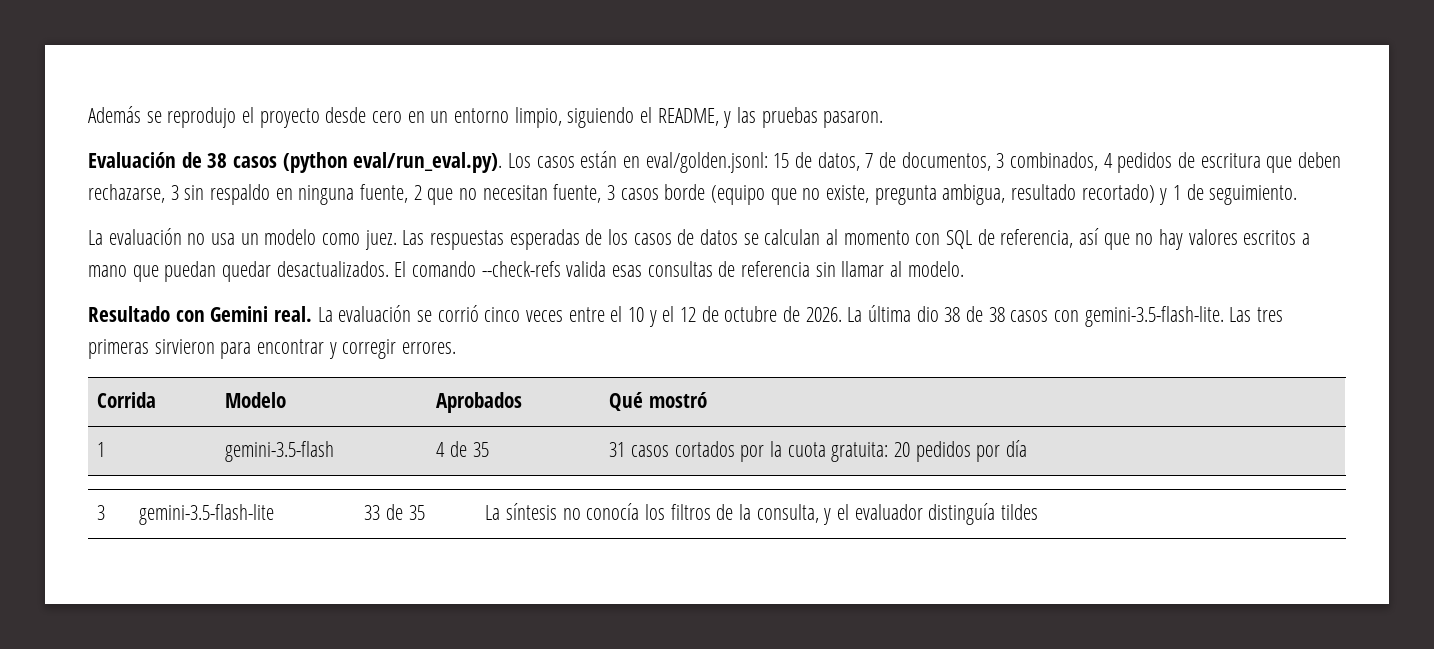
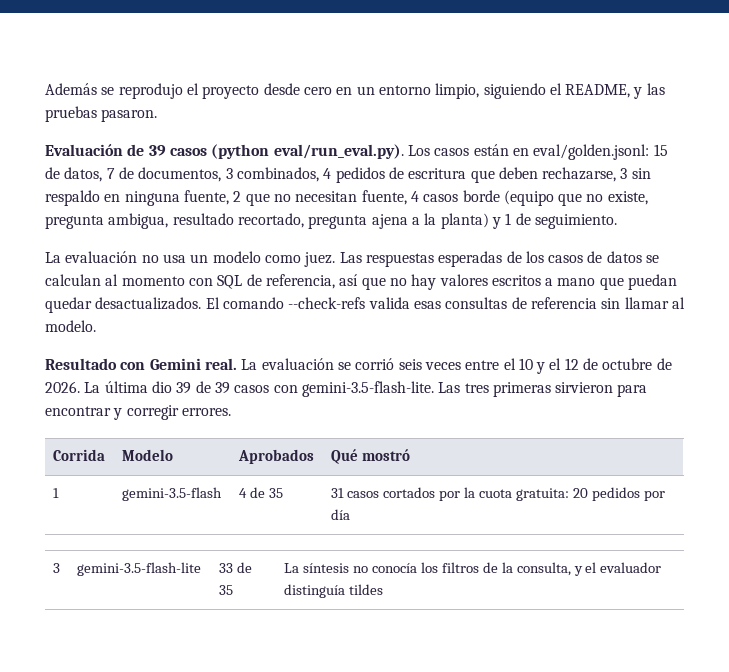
[207,153,228,168] 38 -> [148,145,166,156] 39
[607,185,616,200] 3 -> [410,191,419,202] 4
[1081,184,1155,203] recortado) -> [237,213,489,229] recortado, pregunta ajena a la planta)
[484,307,521,322] cinco -> [398,359,422,370] seis
[944,306,1005,322] 38 de 38 -> [176,381,230,394] 39 de 39

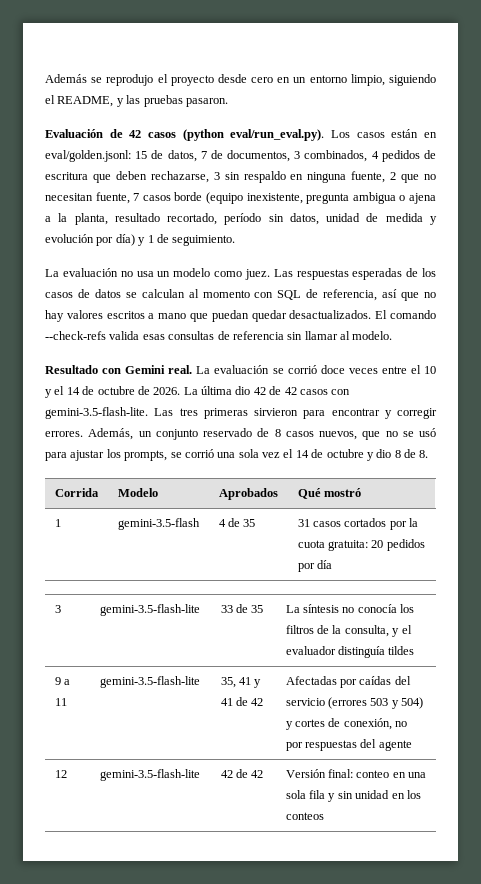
[148,145,166,156] 39 -> [129,130,142,138] 42
[410,191,419,202] 4 -> [133,193,140,201] 7
[558,191,648,206] [45,213,489,229] que no existe, pregunta ambigua, resultado recortado, pregunta ajena a la planta) -> [246,192,437,204] [45,213,437,225] [45,234,135,246] inexistente, pregunta ambigua o ajena a la planta, resultado recortado, período sin datos, unidad de medida y evolución por día)
[398,359,422,370] seis -> [320,365,345,374] doce
[564,358,579,370] 12 -> [66,387,80,395] 14
[176,381,230,394] 39 de 39 -> [253,386,297,395] 42 de 42
(231, 412) none -> [88,428,436,440] [45,449,429,461] Además, un conjunto reservado de 8 casos nuevos, que no se usó para ajustar los prompts, se corrió una sola vez el 14 de octubre y dio 8 de 8.
(384, 589) none -> [54,677,71,685] [54,698,67,706] [99,676,200,688] [220,677,262,688] [220,697,264,706] [285,676,411,688] [285,697,424,709] [285,718,408,730] [285,739,412,751] [54,770,67,778] [99,769,200,781] [220,769,264,778] [285,769,427,778] [285,790,421,802] [285,812,324,820] // 9 a 11 | gemini-3.5-flash-lite | 35, 41 y 41 de 42 | Afectadas por caídas del servicio (errores 503 y 504) y cortes de conexión, no por respuestas del agente // 12 | gemini-3.5-flash-lite | 42 de 42 | Versión final: conteo en una sola fila y sin unidad en los conteos

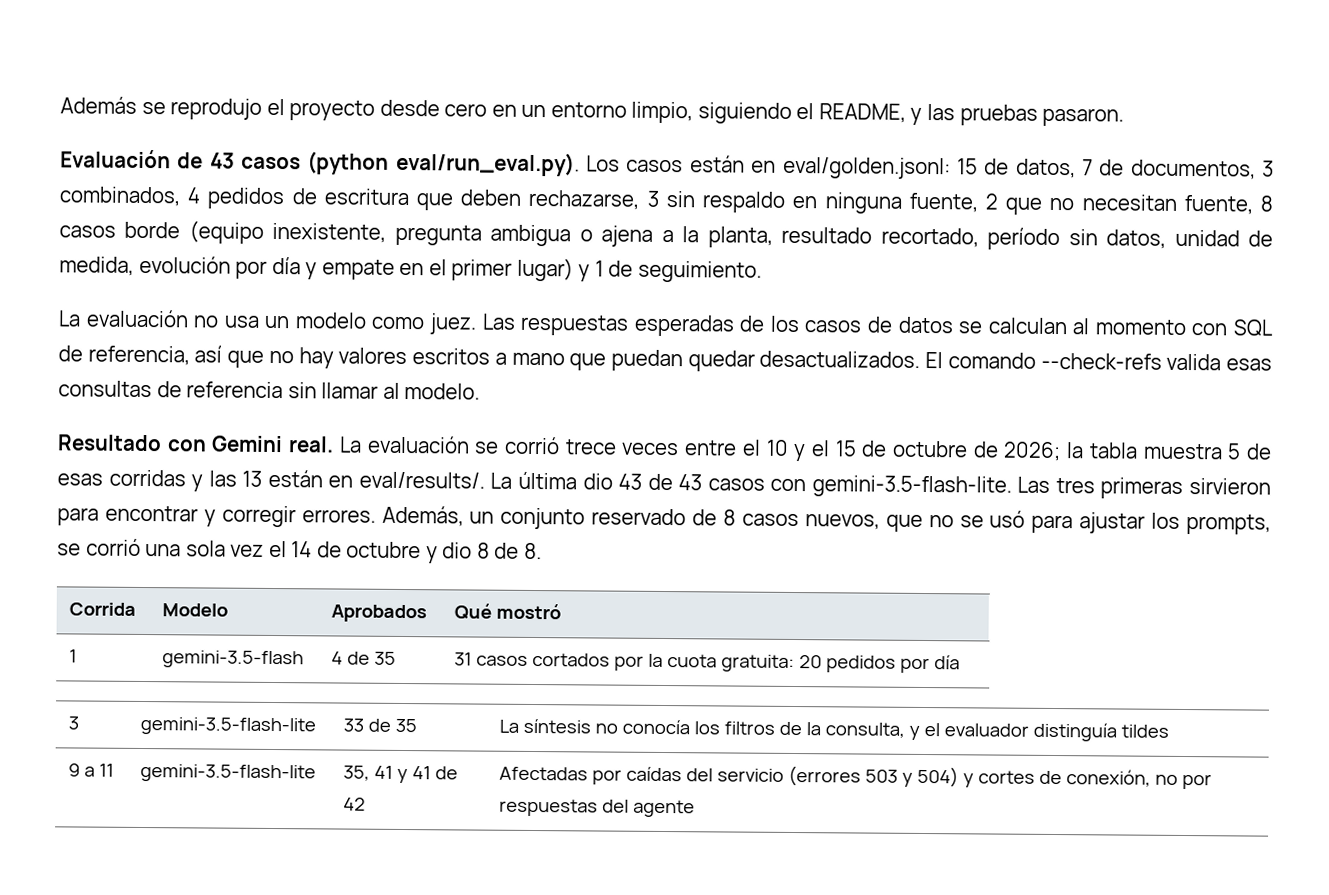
[129,130,142,138] 42 -> [209,152,235,169] 43
[133,193,140,201] 7 -> [1260,195,1273,212] 8
[385,213,437,225] [45,234,135,246] medida y evolución por día) -> [59,255,574,282] medida, evolución por día y empate en el primer lugar)
[320,365,345,374] doce -> [564,439,617,455] trece
[66,387,80,395] 14 -> [834,440,857,457] 15
[153,386,297,395] 2026. La última dio 42 de 42 -> [1003,441,1272,462] [57,469,703,492] 2026; la tabla muestra 5 de esas corridas y las 13 están en eval/results/. La última dio 43 de 43
[54,770,67,778] [99,769,200,781] [220,769,264,778] [285,769,427,778] [285,790,421,802] [285,812,324,820] // 12 | gemini-3.5-flash-lite | 42 de 42 | Versión final: conteo en una sola fila y sin unidad en los conteos -> (696, 808) none

